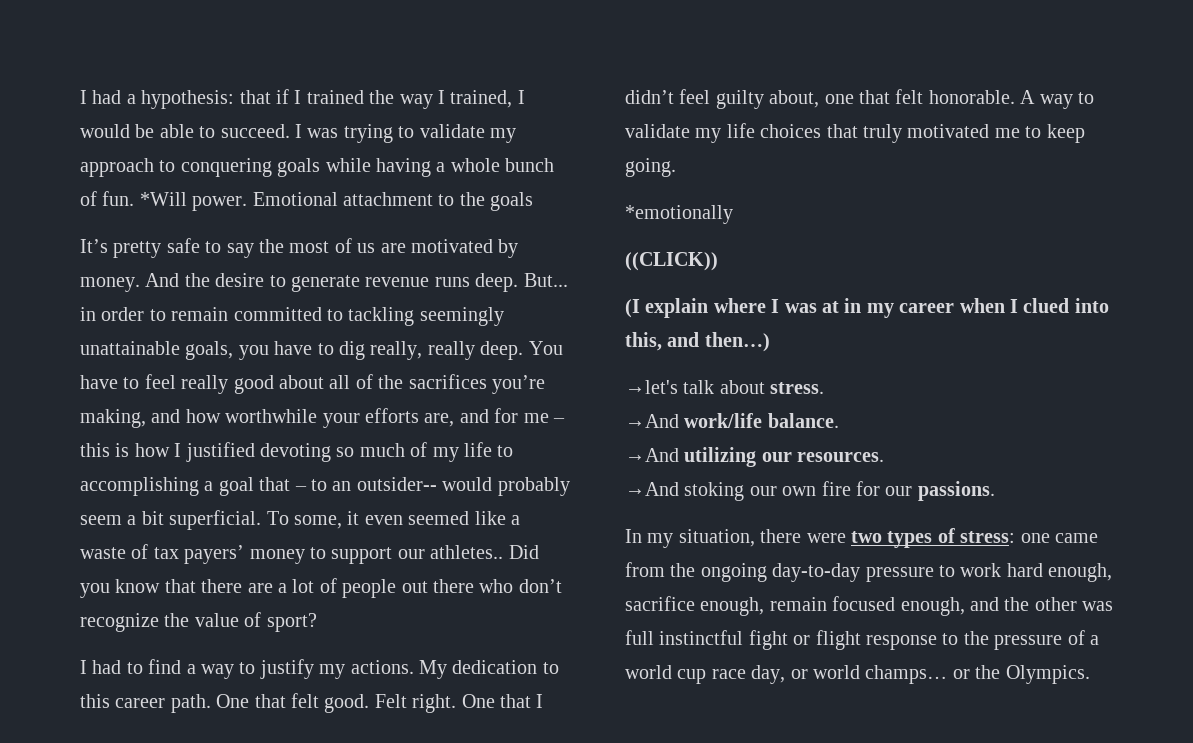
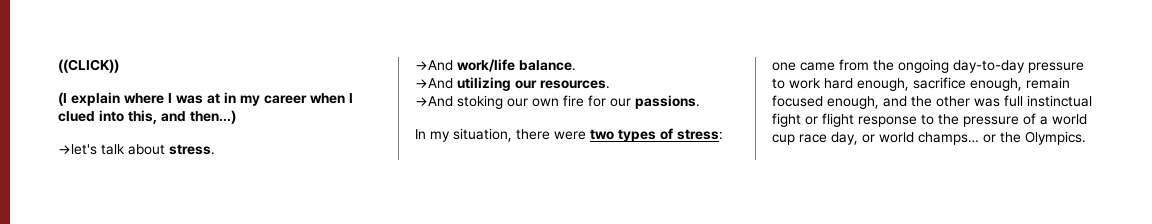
[80,89,525,109] [80,124,516,143] [80,158,555,177] [80,191,534,211] [80,238,519,258] [80,273,568,292] [80,307,504,326] [80,341,563,360] [80,374,545,394] [80,408,565,428] [80,442,514,462] [80,477,570,496] [80,510,520,530] [80,544,539,564] [80,578,562,598] [80,612,317,632] [80,659,559,679] [80,693,544,713] [625,89,1094,109] [625,123,1085,143] [625,158,676,177] [625,205,733,224] I had a hypothesis: that if I trained the way I trained, I would be able to succeed. I was trying to validate my approach to conquering goals while having a whole bunch of fun. *Will power. Emotional attachment to the goals // It’s pretty safe to say the most of us are motivated by money. And the desire to generate revenue runs deep. But... in order to remain committed to tackling seemingly unattainable goals, you have to dig really, really deep. You have to feel really good about all of the sacrifices you’re making, and how worthwhile your efforts are, and for me – this is how I justified devoting so much of my life to accomplishing a goal that – to an outsider-- would probably seem a bit superficial. To some, it even seemed like a waste of tax payers’ money to support our athletes.. Did you know that there are a lot of people out there who don’t recognize the value of sport? // I had to find a way to justify my actions. My dedication to this career path. One that felt good. Felt right. One that I didn’t feel guilty about, one that felt honorable. A way to validate my life choices that truly motivated me to keep going. // *emotionally // -> (58, 66) none
[659,630,744,645] instinctful -> [1027,95,1092,107] instinctual

